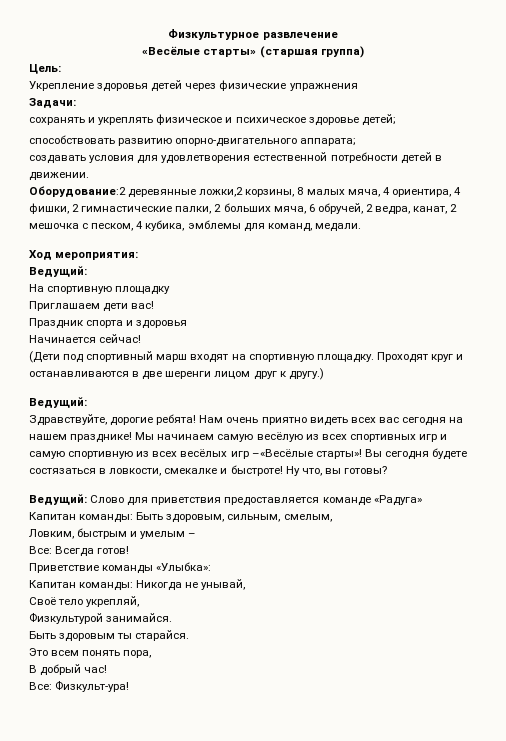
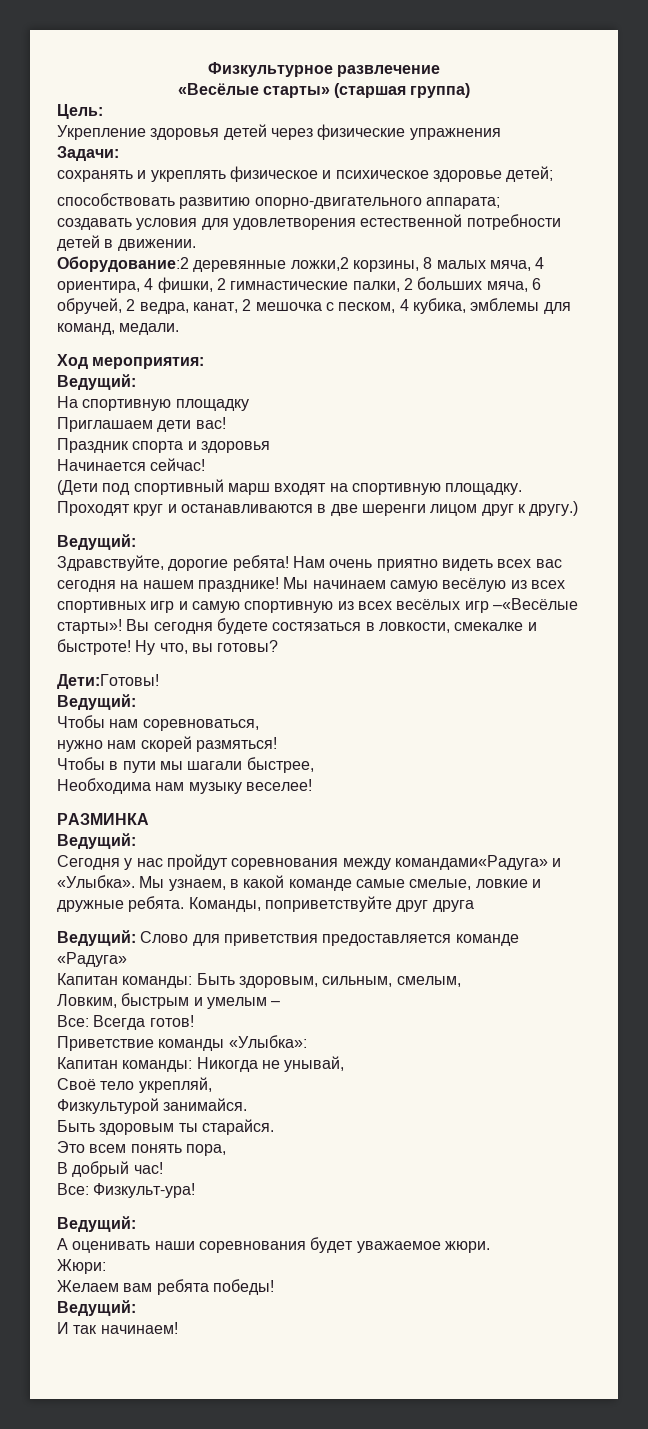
(387, 470) none -> [57,674,159,689] [57,694,136,710] [57,715,259,731] [57,736,277,752] [57,757,314,773] [57,778,312,794] [57,813,149,825] [57,833,136,849] [57,854,562,870] [57,875,541,891] [57,896,474,912] // Дети:Готовы! // Ведущий: // Чтобы нам соревноваться, // нужно нам скорей размяться! // Чтобы в пути мы шагали быстрее, // Необходима нам музыку веселее! // РАЗМИНКА // Ведущий: // Сегодня у нас пройдут соревнования между командами«Радуга» и «Улыбка». Мы узнаем, в какой команде самые смелые, ловкие и дружные ребята. Команды, поприветствуйте друг друга
(130, 686) none -> [57,1216,136,1232] [57,1237,490,1253] [57,1259,106,1274] [57,1279,274,1295] [57,1300,136,1316] [57,1322,178,1334] // Ведущий: // А оценивать наши соревнования будет уважаемое жюри. // Жюри: // Желаем вам ребята победы! // Ведущий: // И так начинаем!

